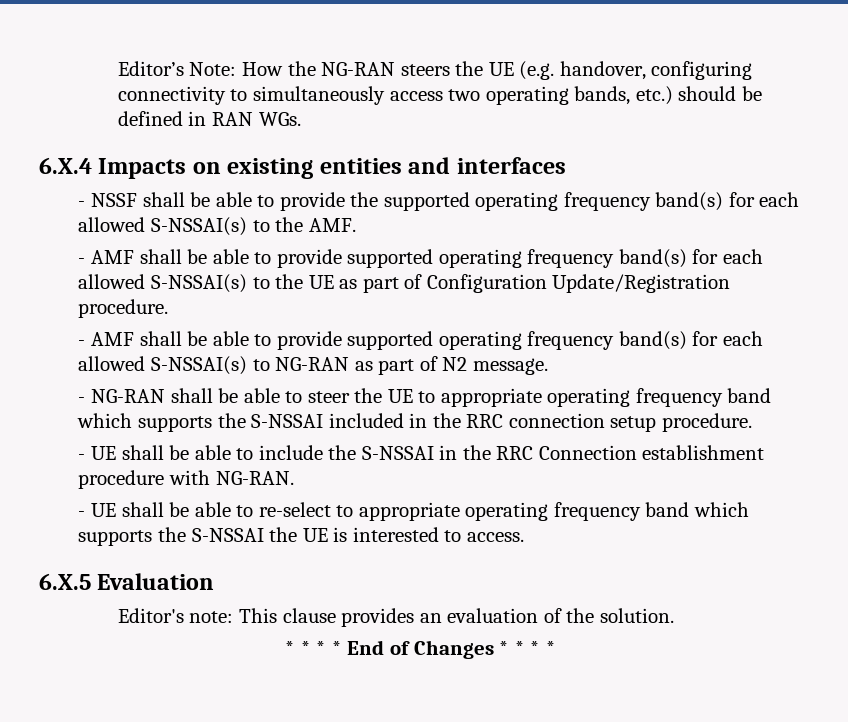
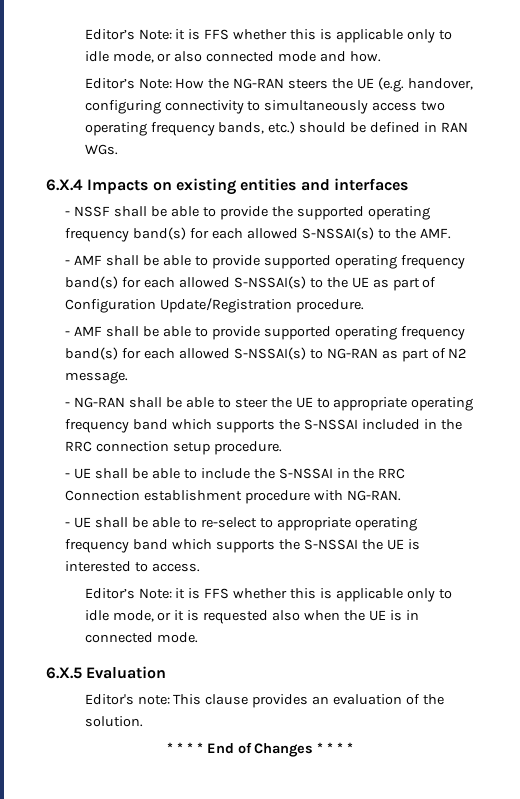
[117,61,237,76] Editor’s Note: -> [84,29,452,43] [84,51,382,63] [84,78,172,89] Editor’s Note: it is FFS whether this is applicable only to idle mode, or also connected mode and how. // Editor’s Note:
(569, 95) none -> [150,122,215,136] frequency
(524, 537) none -> [84,588,452,602] [84,610,419,624] [84,632,198,643] // Editor’s Note: it is FFS whether this is applicable only to idle mode, or it is requested also when the UE is in connected mode.

